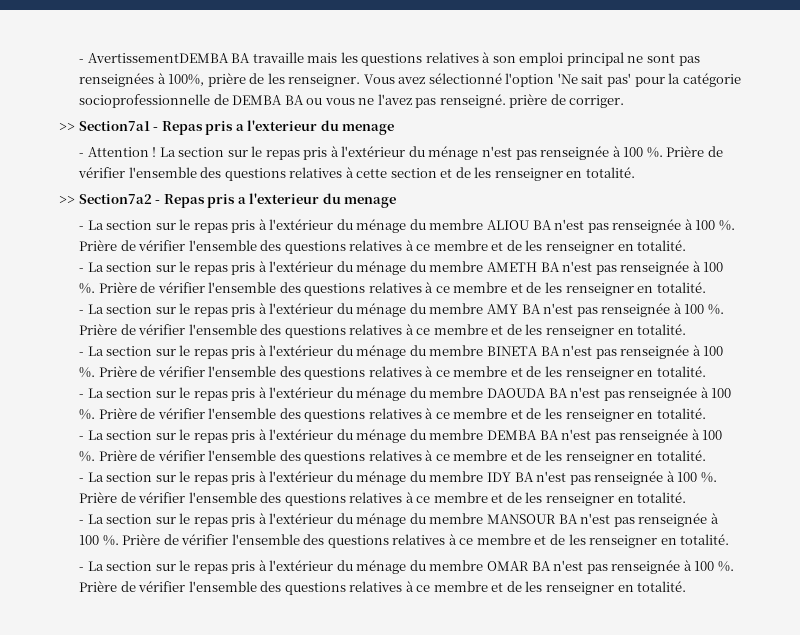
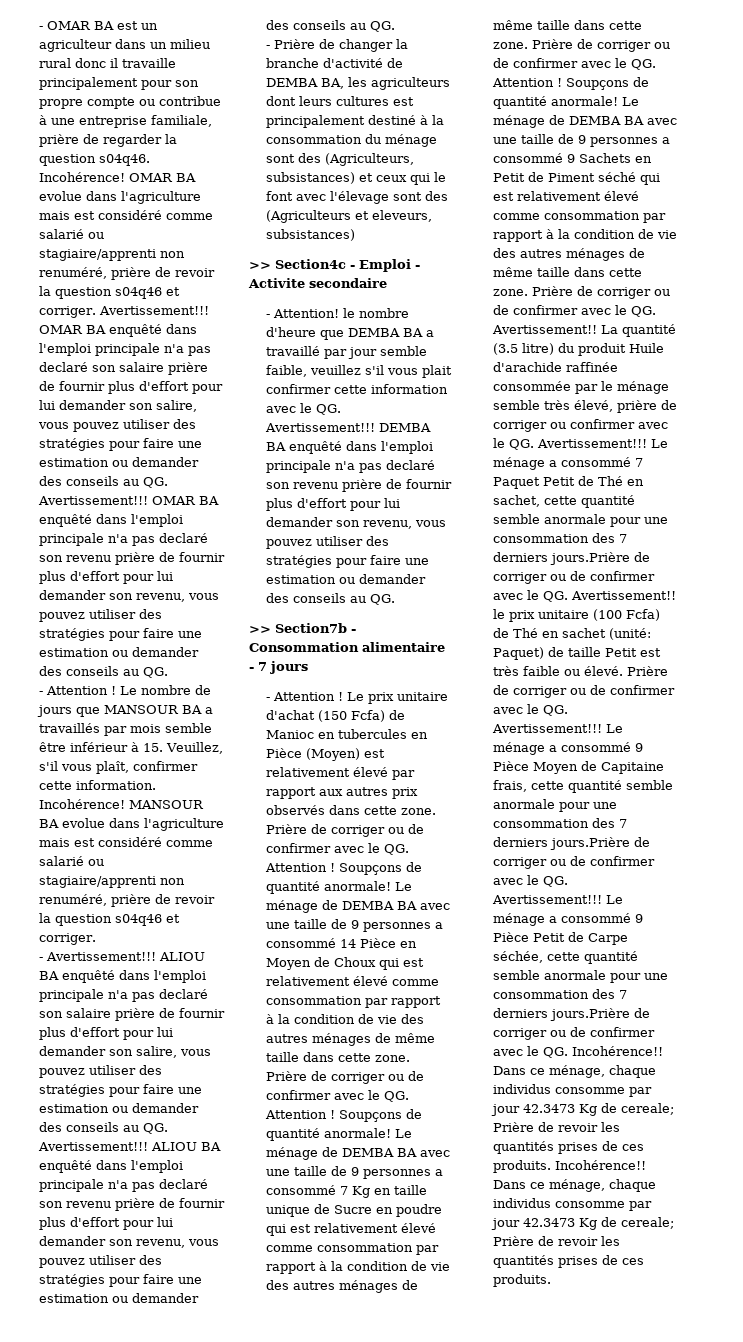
[79,52,700,66] [79,73,741,87] [79,94,625,108] [59,120,395,135] [79,146,723,160] [78,167,635,181] [59,193,397,208] [79,219,735,233] [79,240,687,254] [79,261,724,275] [79,282,706,296] [79,303,724,317] [79,324,687,338] [79,345,724,359] [79,366,706,380] [79,387,732,401] [79,408,706,422] [79,429,723,443] [79,450,706,464] [79,471,717,485] [79,492,687,506] [79,513,719,527] [79,534,730,548] [79,560,734,574] [79,581,687,595] - AvertissementDEMBA BA travaille mais les questions relatives à son emploi principal ne sont pas renseignées à 100%, prière de les renseigner. Vous avez sélectionné l'option 'Ne sait pas' pour la catégorie socioprofessionnelle de DEMBA BA ou vous ne l'avez pas renseigné. prière de corriger. // >> Section7a1 - Repas pris a l'exterieur du menage // - Attention ! La section sur le repas pris à l'extérieur du ménage n'est pas renseignée à 100 %. Prière de vérifier l'ensemble des questions relatives à cette section et de les renseigner en totalité. // >> Section7a2 - Repas pris a l'exterieur du menage // - La section sur le repas pris à l'extérieur du ménage du membre ALIOU BA n'est pas renseignée à 100 %. Prière de vérifier l'ensemble des questions relatives à ce membre et de les renseigner en totalité. // - La section sur le repas pris à l'extérieur du ménage du membre AMETH BA n'est pas renseignée à 100 %. Prière de vérifier l'ensemble des questions relatives à ce membre et de les renseigner en totalité. // - La section sur le repas pris à l'extérieur du ménage du membre AMY BA n'est pas renseignée à 100 %. Prière de vérifier l'ensemble des questions relatives à ce membre et de les renseigner en totalité. // - La section sur le repas pris à l'extérieur du ménage du membre BINETA BA n'est pas renseignée à 100 %. Prière de vérifier l'ensemble des questions relatives à ce membre et de les renseigner en totalité. // - La section sur le repas pris à l'extérieur du ménage du membre DAOUDA BA n'est pas renseignée à 100 %. Prière de vérifier l'ensemble des questions relatives à ce membre et de les renseigner en totalité. // - La section sur le repas pris à l'extérieur du ménage du membre DEMBA BA n'est pas renseignée à 100 %. Prière de vérifier l'ensemble des questions relatives à ce membre et de les renseigner en totalité. // - La section sur le repas pris à l'extérieur du ménage du membre IDY BA n'est pas renseignée à 100 %. Prière de vérifier l'ensemble des questions relatives à ce membre et de les renseigner en totalité. // - La section sur le repas pris à l'extérieur du ménage du membre MANSOUR BA n'est pas renseignée à 100 %. Prière de vérifier l'ensemble des questions relatives à ce membre et de les renseigner en totalité. // - La section sur le repas pris à l'extérieur du ménage du membre OMAR BA n'est pas renseignée à 100 %. Prière de vérifier l'ensemble des questions relatives à ce membre et de les renseigner en totalité. -> [38,21,158,30] [38,39,210,52] [38,58,176,68] [38,77,199,90] [38,96,221,109] [38,115,212,128] [38,134,177,147] [38,154,150,166] [38,172,196,182] [38,191,201,204] [38,210,213,220] [38,229,104,239] [38,249,185,261] [38,267,215,280] [38,286,180,299] [38,306,209,318] [38,324,197,337] [38,343,211,356] [38,362,208,375] [38,381,223,394] [38,400,197,412] [37,419,196,432] [38,438,202,451] [38,457,199,467] [38,476,168,488] [37,496,219,505] [38,514,183,527] [38,533,208,546] [38,552,225,565] [38,571,173,584] [38,590,219,602] [38,609,162,622] [38,628,202,641] [38,647,199,657] [38,666,168,678] [38,685,211,695] [36,705,213,717] [38,723,212,736] [38,742,223,754] [38,761,198,774] [38,780,156,790] [38,799,204,809] [38,818,224,831] [38,837,213,847] [38,856,104,866] [38,876,185,888] [38,894,215,907] [38,913,180,926] [38,933,96,945] [38,952,205,961] [38,970,206,983] [38,989,208,1002] [38,1008,225,1021] [38,1027,173,1040] [38,1046,211,1058] [38,1065,162,1078] [38,1084,202,1097] [38,1103,199,1113] [38,1122,168,1134] [37,1142,221,1151] [38,1160,183,1173] [38,1179,208,1192] [38,1198,225,1211] [38,1217,173,1230] [38,1236,219,1248] [38,1255,162,1268] [38,1274,202,1287] [38,1293,199,1303] [265,20,395,32] [265,39,408,52] [265,58,403,68] [265,77,450,90] [265,96,414,106] [265,115,444,128] [265,134,437,147] [265,153,414,166] [265,172,446,185] [265,191,448,204] [265,210,432,223] [265,229,355,241] [249,259,420,272] [248,278,387,288] [265,308,409,318] [265,327,434,340] [265,346,427,359] [265,365,452,378] [265,384,448,394] [265,403,341,415] [264,423,431,432] [265,441,433,454] [265,460,435,473] [265,479,452,492] [265,498,400,511] [265,517,446,529] [265,536,389,549] [265,555,429,568] [265,574,426,584] [265,593,395,605] [249,623,356,633] [249,642,445,652] [249,661,308,674] [265,692,448,704] [265,710,405,722] [265,729,428,739] [265,748,385,761] [265,767,415,780] [265,787,418,799] [265,805,436,815] [265,824,424,837] [265,843,409,855] [264,862,422,875] [265,881,412,894] [265,900,450,913] [265,919,443,932] [265,938,417,948] [265,957,424,970] [265,976,439,986] [265,996,441,1008] [265,1014,424,1024] [265,1033,435,1046] [265,1052,410,1062] [265,1071,424,1084] [265,1090,409,1102] [264,1109,422,1122] [265,1128,412,1141] [265,1147,450,1160] [265,1166,443,1179] [265,1185,427,1198] [265,1204,442,1217] [265,1223,436,1236] [265,1243,439,1255] [265,1261,450,1274] [265,1280,418,1293] [492,20,642,30] [492,39,670,52] [492,58,656,70] [491,77,649,90] [492,96,639,109] [492,115,677,128] [492,134,670,147] [492,153,652,163] [492,172,660,185] [492,191,639,201] [492,211,666,223] [492,229,677,242] [492,248,645,261] [492,267,642,277] [492,286,670,299] [492,305,656,317] [491,324,676,337] [492,343,664,356] [492,362,618,372] [492,381,669,394] [492,400,677,413] [492,419,668,432] [492,438,668,450] [492,457,643,470] [492,476,644,489] [492,495,635,508] [492,514,668,527] [492,533,627,543] [492,552,650,565] [492,571,655,584] [492,590,676,602] [492,609,660,622] [492,628,651,640] [492,647,661,660] [492,666,668,676] [492,685,675,698] [492,704,568,716] [491,724,623,733] [492,742,643,755] [492,761,664,774] [492,780,673,793] [492,799,617,812] [492,818,627,828] [492,837,650,850] [492,856,655,869] [492,875,568,887] [491,895,623,904] [492,913,643,926] [492,932,628,945] [492,951,638,964] [492,970,668,983] [492,989,627,999] [492,1008,650,1021] [492,1027,655,1040] [492,1046,663,1058] [492,1065,656,1078] [492,1084,652,1097] [490,1103,674,1116] [492,1122,620,1132] [492,1141,644,1154] [492,1160,646,1173] [492,1179,656,1192] [492,1198,652,1211] [490,1217,674,1230] [492,1236,620,1246] [492,1255,644,1268] [492,1274,551,1287] - OMAR BA est un agriculteur dans un milieu rural donc il travaille principalement pour son propre compte ou contribue à une entreprise familiale, prière de regarder la question s04q46. Incohérence! OMAR BA evolue dans l'agriculture mais est considéré comme salarié ou stagiaire/apprenti non renuméré, prière de revoir la question s04q46 et corriger. Avertissement!!! OMAR BA enquêté dans l'emploi principale n'a pas declaré son salaire prière de fournir plus d'effort pour lui demander son salire, vous pouvez utiliser des stratégies pour faire une estimation ou demander des conseils au QG. Avertissement!!! OMAR BA enquêté dans l'emploi principale n'a pas declaré son revenu prière de fournir plus d'effort pour lui demander son revenu, vous pouvez utiliser des stratégies pour faire une estimation ou demander des conseils au QG. // - Attention ! Le nombre de jours que MANSOUR BA a travaillés par mois semble être inférieur à 15. Veuillez, s'il vous plaît, confirmer cette information. Incohérence! MANSOUR BA evolue dans l'agriculture mais est considéré comme salarié ou stagiaire/apprenti non renuméré, prière de revoir la question s04q46 et corriger. // - Avertissement!!! ALIOU BA enquêté dans l'emploi principale n'a pas declaré son salaire prière de fournir plus d'effort pour lui demander son salire, vous pouvez utiliser des stratégies pour faire une estimation ou demander des conseils au QG. Avertissement!!! ALIOU BA enquêté dans l'emploi principale n'a pas declaré son revenu prière de fournir plus d'effort pour lui demander son revenu, vous pouvez utiliser des stratégies pour faire une estimation ou demander des conseils au QG. // - Prière de changer la branche d'activité de DEMBA BA, les agriculteurs dont leurs cultures est principalement destiné à la consommation du ménage sont des (Agriculteurs, subsistances) et ceux qui le font avec l'élevage sont des (Agriculteurs et eleveurs, subsistances) // >> Section4c - Emploi - Activite secondaire // - Attention! le nombre d'heure que DEMBA BA a travaillé par jour semble faible, veuillez s'il vous plait confirmer cette information avec le QG. Avertissement!!! DEMBA BA enquêté dans l'emploi principale n'a pas declaré son revenu prière de fournir plus d'effort pour lui demander son revenu, vous pouvez utiliser des stratégies pour faire une estimation ou demander des conseils au QG. // >> Section7b - Consommation alimentaire - 7 jours // - Attention ! Le prix unitaire d'achat (150 Fcfa) de Manioc en tubercules en Pièce (Moyen) est relativement élevé par rapport aux autres prix observés dans cette zone. Prière de corriger ou de confirmer avec le QG. Attention ! Soupçons de quantité anormale! Le ménage de DEMBA BA avec une taille de 9 personnes a consommé 14 Pièce en Moyen de Choux qui est relativement élevé comme consommation par rapport à la condition de vie des autres ménages de même taille dans cette zone. Prière de corriger ou de confirmer avec le QG. Attention ! Soupçons de quantité anormale! Le ménage de DEMBA BA avec une taille de 9 personnes a consommé 7 Kg en taille unique de Sucre en poudre qui est relativement élevé comme consommation par rapport à la condition de vie des autres ménages de même taille dans cette zone. Prière de corriger ou de confirmer avec le QG. Attention ! Soupçons de quantité anormale! Le ménage de DEMBA BA avec une taille de 9 personnes a consommé 9 Sachets en Petit de Piment séché qui est relativement élevé comme consommation par rapport à la condition de vie des autres ménages de même taille dans cette zone. Prière de corriger ou de confirmer avec le QG. Avertissement!! La quantité (3.5 litre) du produit Huile d'arachide raffinée consommée par le ménage semble très élevé, prière de corriger ou confirmer avec le QG. Avertissement!!! Le ménage a consommé 7 Paquet Petit de Thé en sachet, cette quantité semble anormale pour une consommation des 7 derniers jours.Prière de corriger ou de confirmer avec le QG. Avertissement!! le prix unitaire (100 Fcfa) de Thé en sachet (unité: Paquet) de taille Petit est très faible ou élevé. Prière de corriger ou de confirmer avec le QG. Avertissement!!! Le ménage a consommé 9 Pièce Moyen de Capitaine frais, cette quantité semble anormale pour une consommation des 7 derniers jours.Prière de corriger ou de confirmer avec le QG. Avertissement!!! Le ménage a consommé 9 Pièce Petit de Carpe séchée, cette quantité semble anormale pour une consommation des 7 derniers jours.Prière de corriger ou de confirmer avec le QG. Incohérence!! Dans ce ménage, chaque individus consomme par jour 42.3473 Kg de cereale; Prière de revoir les quantités prises de ces produits. Incohérence!! Dans ce ménage, chaque individus consomme par jour 42.3473 Kg de cereale; Prière de revoir les quantités prises de ces produits.

